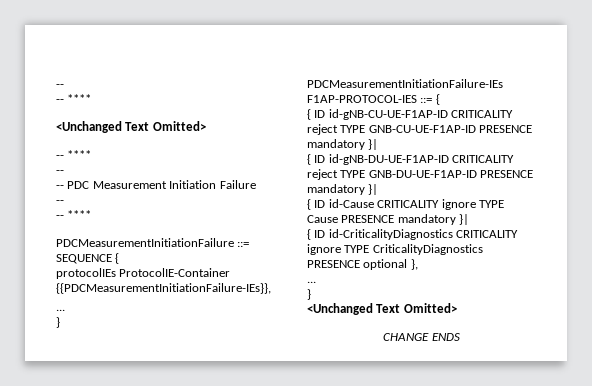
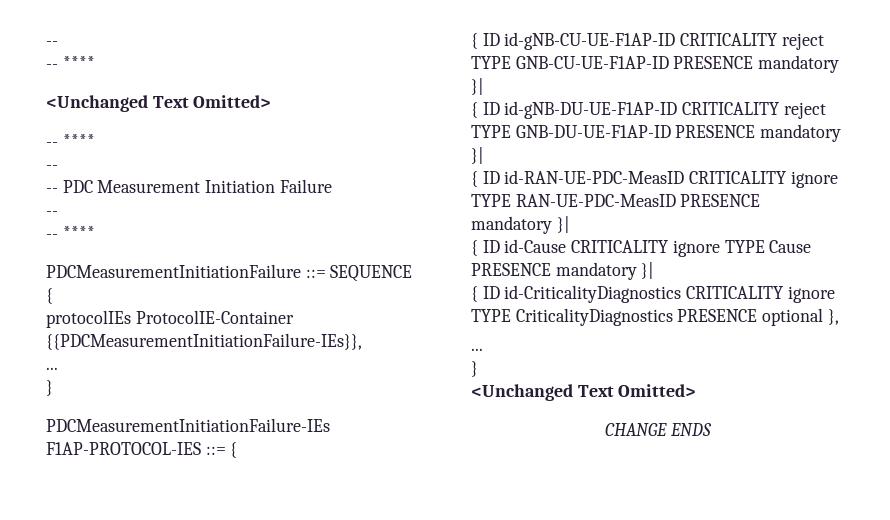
(379, 189) none -> [471,170,838,188] [471,194,761,207] [471,216,570,234] // { ID id-RAN-UE-PDC-MeasID CRITICALITY ignore TYPE RAN-UE-PDC-MeasID PRESENCE mandatory }|

